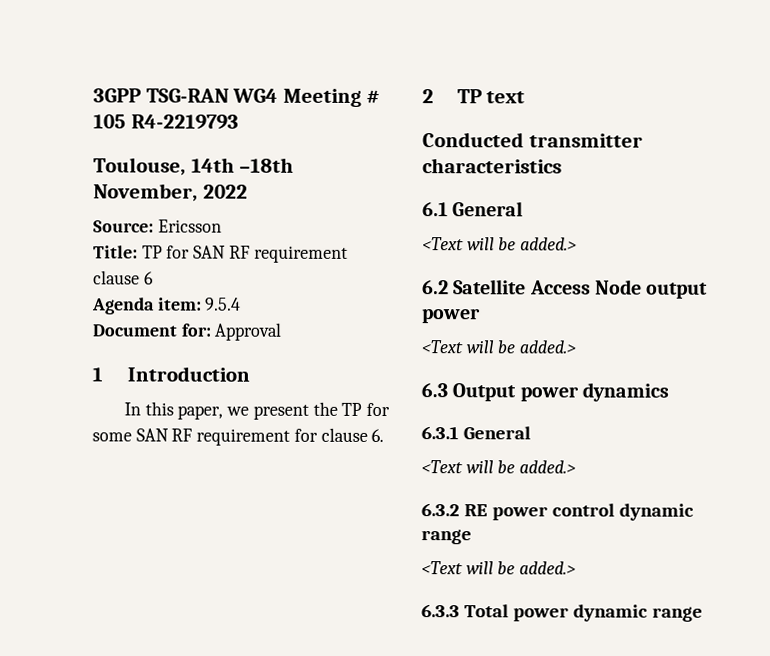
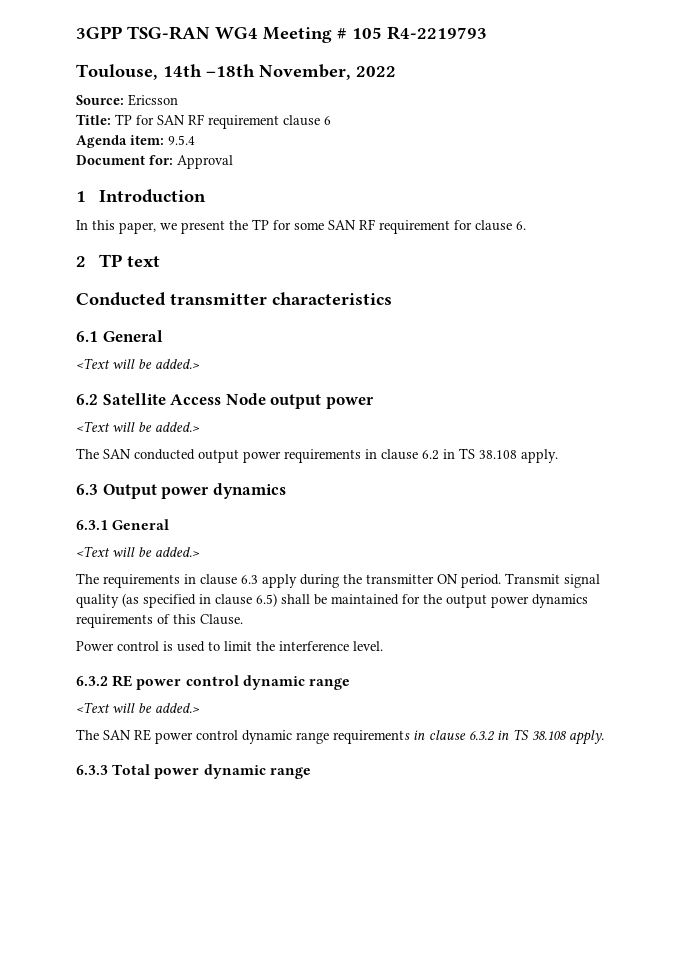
(577, 347) none -> [76,448,558,463] // The SAN conducted output power requirements in clause 6.2 in TS 38.108 apply.
(577, 467) none -> [76,573,600,588] [76,593,588,608] [76,614,243,628] [76,641,383,652] // The requirements in clause 6.3 apply during the transmitter ON period. Transmit signal quality (as specified in clause 6.5) shall be maintained for the output power dynamics requirements of this Clause. // Power control is used to limit the interference level.
(577, 568) none -> [76,729,604,745] // The SAN RE power control dynamic range requirements in clause 6.3.2 in TS 38.108 apply.

